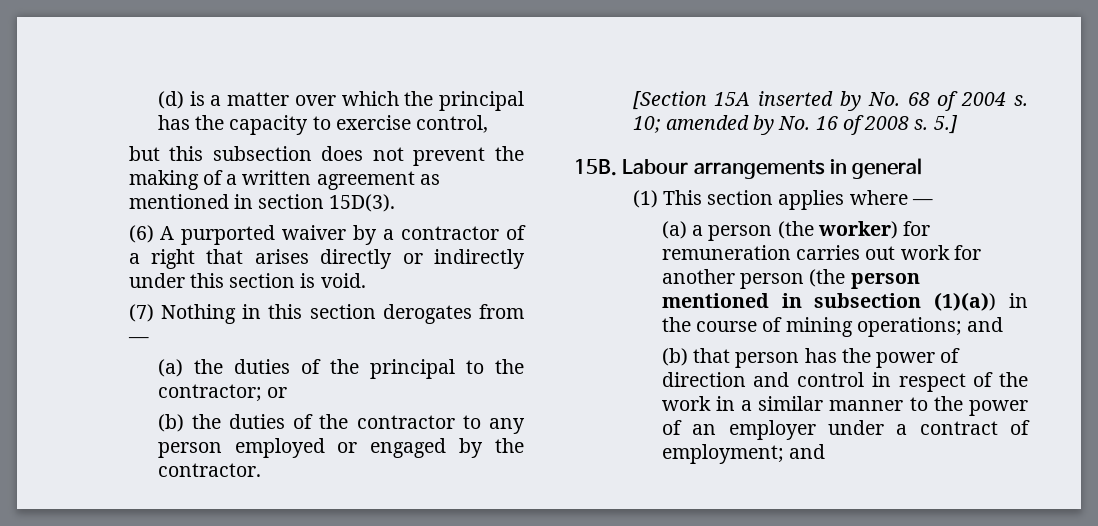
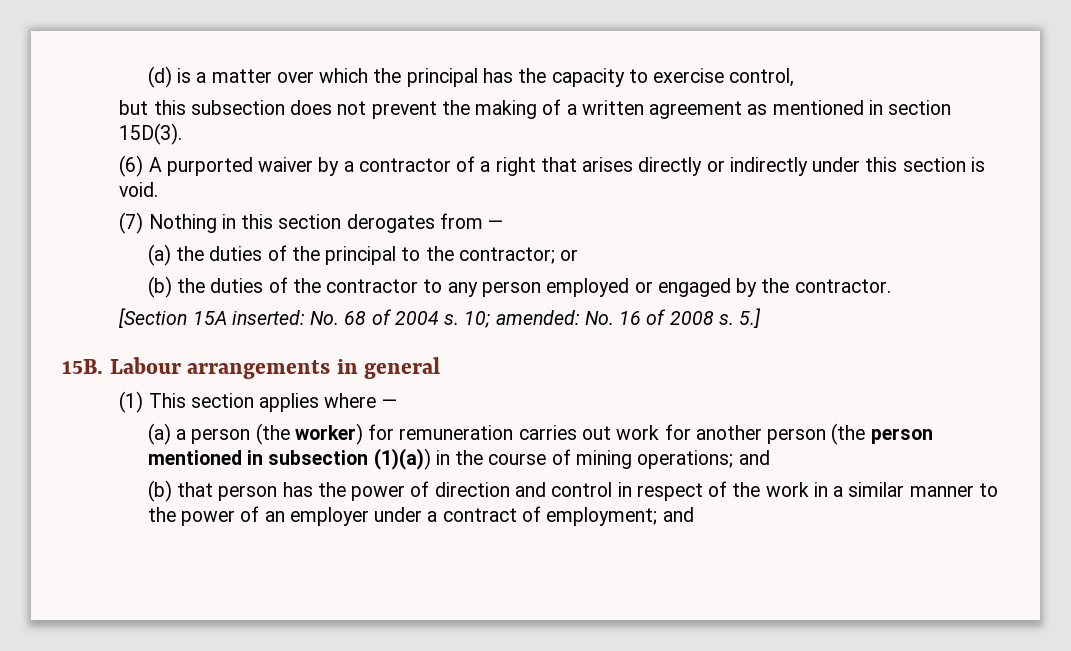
[758,91,861,111] inserted by -> [231,310,305,325] inserted:
[665,115,775,135] amended by -> [495,310,580,325] amended:

